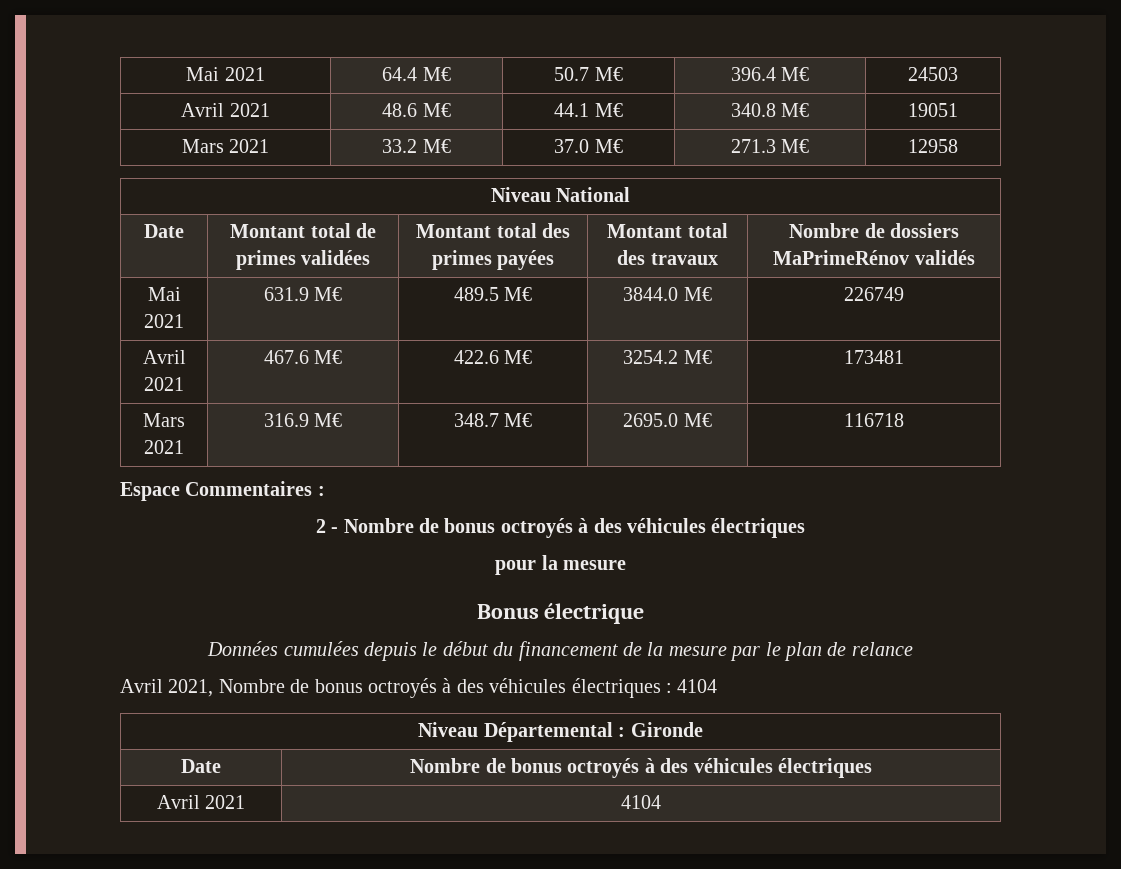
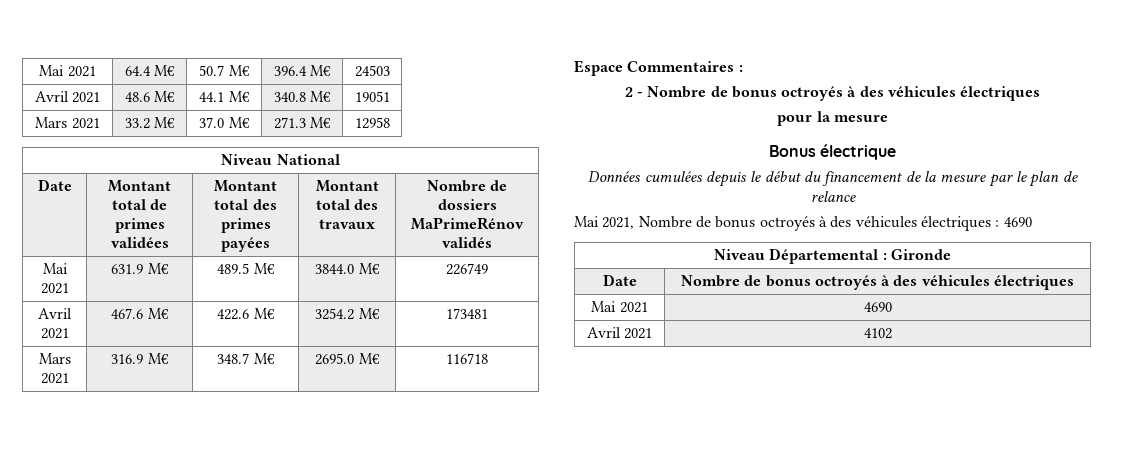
[120,679,163,693] Avril -> [574,216,599,227] Mai
[677,679,718,693] 4104 -> [1003,217,1032,227] 4690
[156,795,246,809] [621,795,661,809] // Avril 2021 | 4104 -> [591,301,648,313] [863,302,892,312] [586,327,653,339] [863,328,892,339] // Mai 2021 | 4690 // Avril 2021 | 4102

